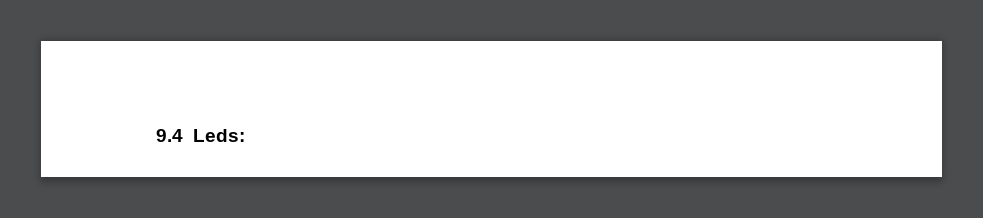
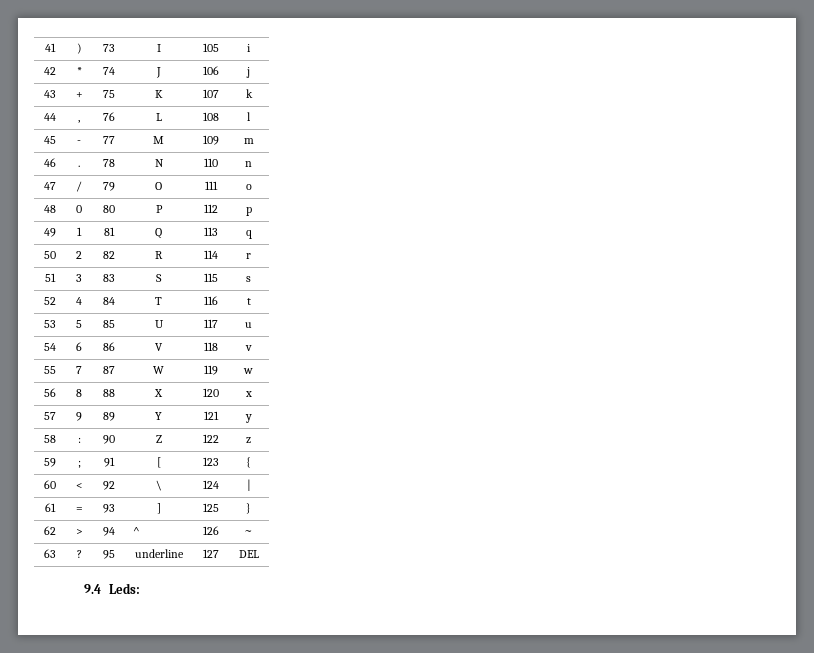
(156, 135) none -> [45,43,56,52] [76,43,82,54] [102,44,115,52] [156,44,161,52] [202,43,219,52] [247,44,251,52] [44,67,56,75] [76,67,82,75] [102,67,115,75] [155,67,161,78] [202,66,219,75] [246,67,250,78] [44,90,56,98] [75,92,83,98] [102,90,115,98] [154,90,163,98] [202,89,219,98] [245,89,253,98] [44,113,56,121] [78,120,80,123] [102,112,115,121] [155,113,162,121] [202,112,219,121] [247,112,251,121] [44,136,56,144] [77,140,81,144] [102,136,115,144] [153,136,164,144] [202,135,219,145] [243,138,254,144] [44,158,56,167] [78,165,80,167] [102,159,115,167] [154,159,164,167] [203,158,218,167] [245,161,252,167] [44,182,56,190] [76,181,82,192] [102,182,115,191] [155,182,162,190] [204,181,218,190] [245,184,252,190] [44,205,56,213] [76,205,82,213] [102,205,115,213] [155,205,163,213] [203,204,218,213] [245,207,252,216] [44,228,56,237] [77,227,82,236] [103,227,115,236] [155,228,162,239] [203,227,218,236] [245,230,252,239] [44,251,56,259] [76,251,82,259] [102,251,115,259] [155,251,163,259] [203,250,218,259] [246,253,251,259] [45,273,56,282] [76,274,82,282] [102,274,115,282] [156,274,162,282] [203,273,218,282] [246,276,251,282] [44,297,56,305] [76,297,82,305] [102,297,115,305] [155,297,162,305] [203,296,218,305] [246,298,251,305] [44,320,56,328] [76,320,82,328] [102,320,115,328] [154,320,164,328] [203,319,218,328] [245,322,252,328] [44,343,56,351] [76,342,82,351] [102,342,115,351] [155,343,163,351] [203,342,218,351] [244,345,252,351] [44,366,56,374] [76,366,82,374] [102,366,115,374] [153,366,164,374] [203,365,218,375] [243,368,253,374] [44,388,56,397] [76,389,82,397] [102,389,115,397] [154,389,163,397] [202,388,219,397] [244,391,252,397] [44,412,56,420] [76,412,82,421] [102,412,115,421] [155,412,162,420] [203,411,219,420] [244,414,252,423] [44,435,56,443] [77,437,81,443] [102,435,115,444] [155,435,162,443] [202,434,219,443] [246,437,251,444] [44,458,56,467] [77,460,81,468] [103,457,115,467] [156,457,161,468] [202,457,219,466] [246,457,251,468] [44,480,56,489] [75,483,83,489] [102,481,115,490] [155,480,162,491] [202,480,219,489] [246,479,251,491] [45,503,56,512] [75,507,83,512] [102,504,115,513] [156,503,161,514] [202,503,219,512] [246,503,251,514] [44,526,56,535] [75,529,83,535] [102,527,115,536] [133,527,141,535] [202,526,219,535] [244,530,253,535] [44,549,56,558] [76,550,82,558] [102,550,115,559] [134,549,184,558] [202,549,219,558] [238,550,259,558] 41 | ) | 73 | I | 105 | i // 42 | * | 74 | J | 106 | j // 43 | + | 75 | K | 107 | k // 44 | , | 76 | L | 108 | l // 45 | - | 77 | M | 109 | m // 46 | . | 78 | N | 110 | n // 47 | / | 79 | O | 111 | o // 48 | 0 | 80 | P | 112 | p // 49 | 1 | 81 | Q | 113 | q // 50 | 2 | 82 | R | 114 | r // 51 | 3 | 83 | S | 115 | s // 52 | 4 | 84 | T | 116 | t // 53 | 5 | 85 | U | 117 | u // 54 | 6 | 86 | V | 118 | v // 55 | 7 | 87 | W | 119 | w // 56 | 8 | 88 | X | 120 | x // 57 | 9 | 89 | Y | 121 | y // 58 | : | 90 | Z | 122 | z // 59 | ; | 91 | [ | 123 | { // 60 | < | 92 | \ | 124 | | // 61 | = | 93 | ] | 125 | } // 62 | > | 94 | ^ | 126 | ~ // 63 | ? | 95 | underline | 127 | DEL //

